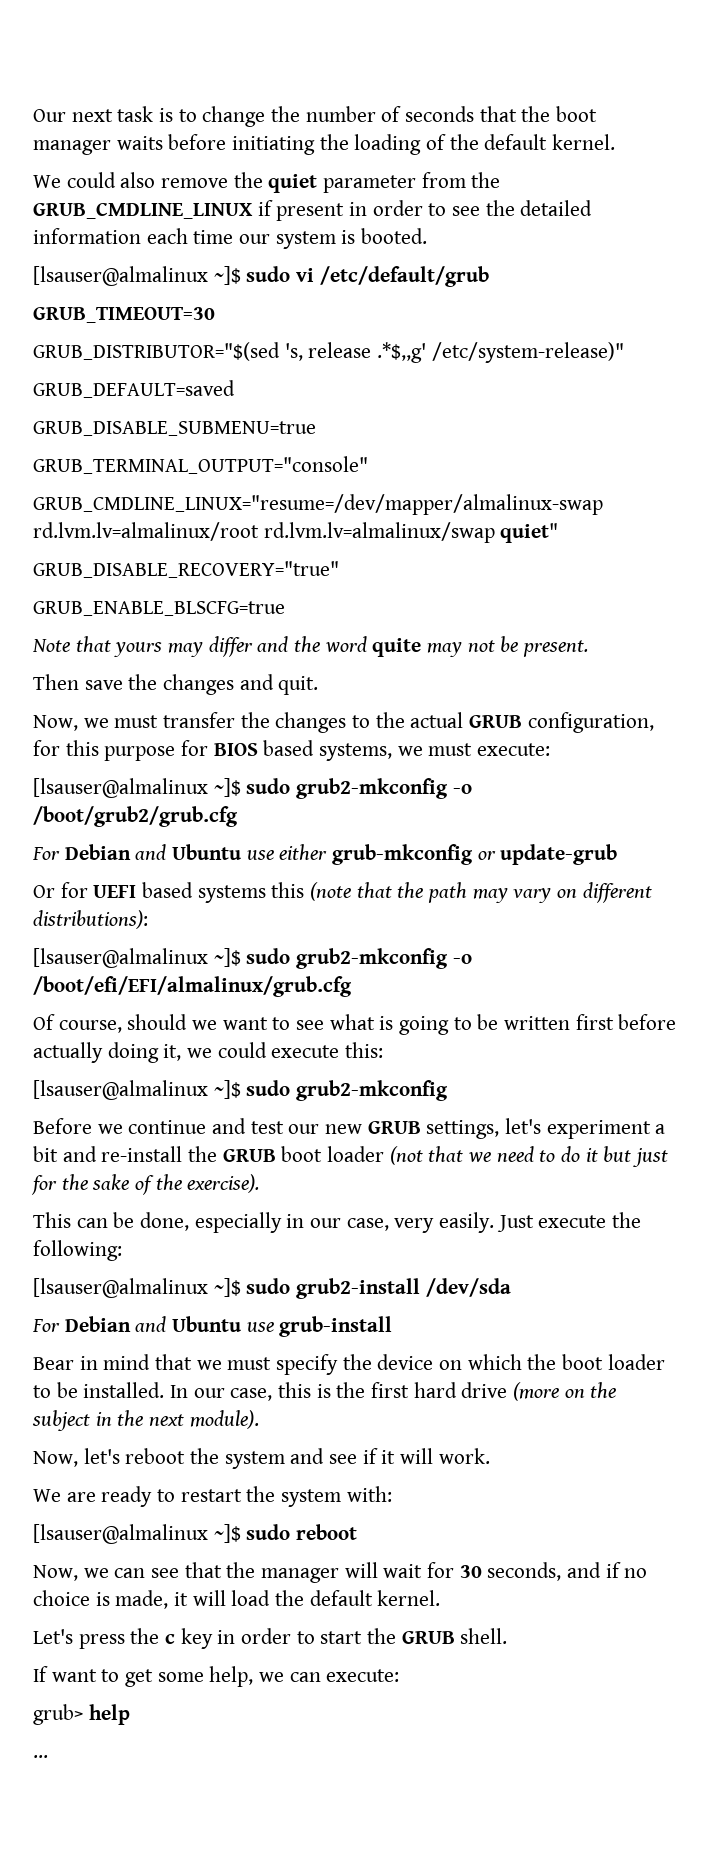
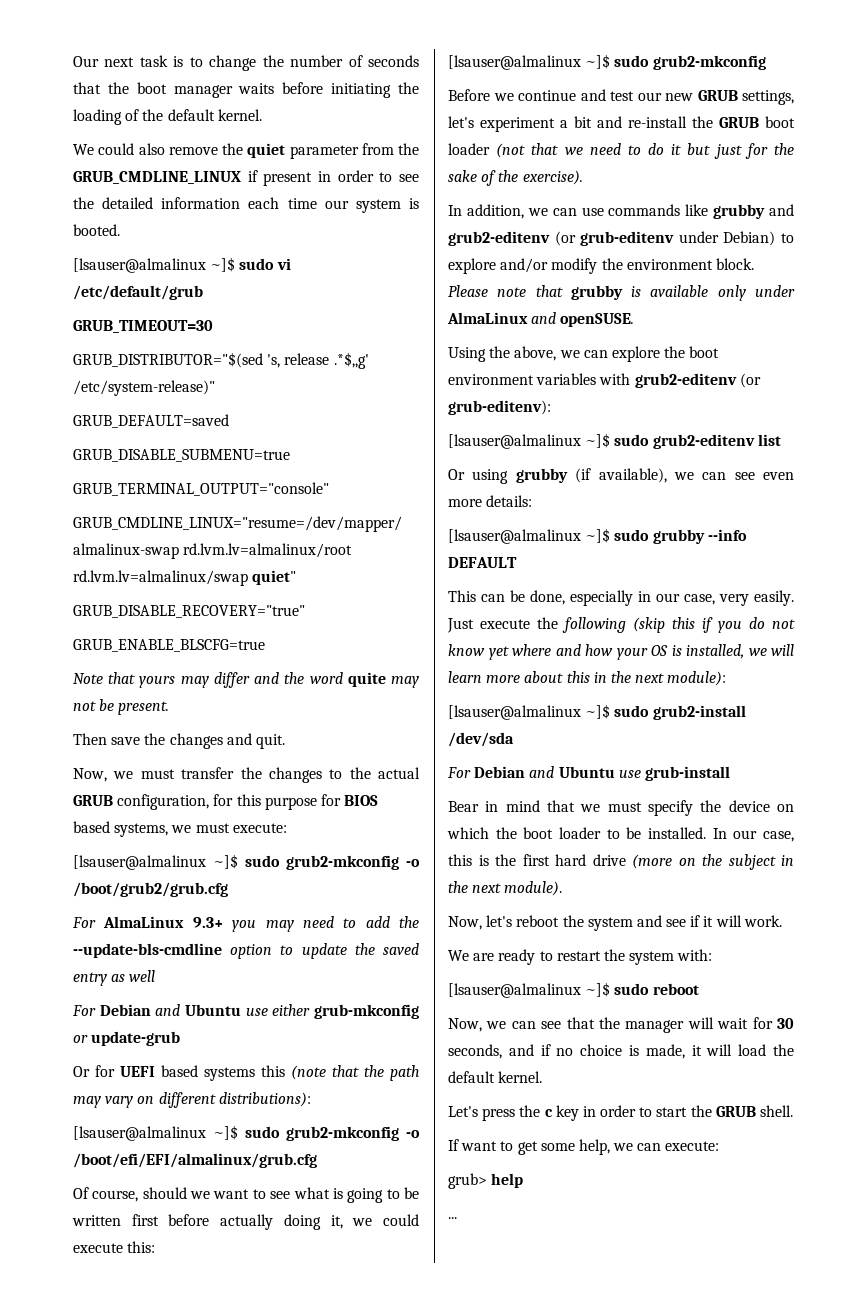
(238, 816) none -> [72,916,419,932] [73,943,419,959] [73,970,156,986] // For AlmaLinux 9.3+ you may need to add the --update-bls-cmdline option to update the saved entry as well
(260, 1183) none -> [448,204,794,219] [448,231,794,246] [448,258,754,274] [448,285,795,301] [447,312,635,327] [448,346,720,362] [448,373,761,388] [448,400,551,415] [448,433,781,449] [448,468,794,484] [448,495,533,507] [448,528,747,544] [448,557,517,568] // In addition, we can use commands like grubby and grub2-editenv (or grub-editenv under Debian) to explore and/or modify the environment block. Please note that grubby is available only under AlmaLinux and openSUSE. // Using the above, we can explore the boot environment variables with grub2-editenv (or grub-editenv): // [lsauser@almalinux ~]$ sudo grub2-editenv list // Or using grubby (if available), we can see even more details: // [lsauser@almalinux ~]$ sudo grubby --info DEFAULT
[33,1240,122,1261] following: -> [562,617,795,633] [448,644,794,660] [448,671,727,686] following (skip this if you do not know yet where and how your OS is installed, we will learn more about this in the next module):

